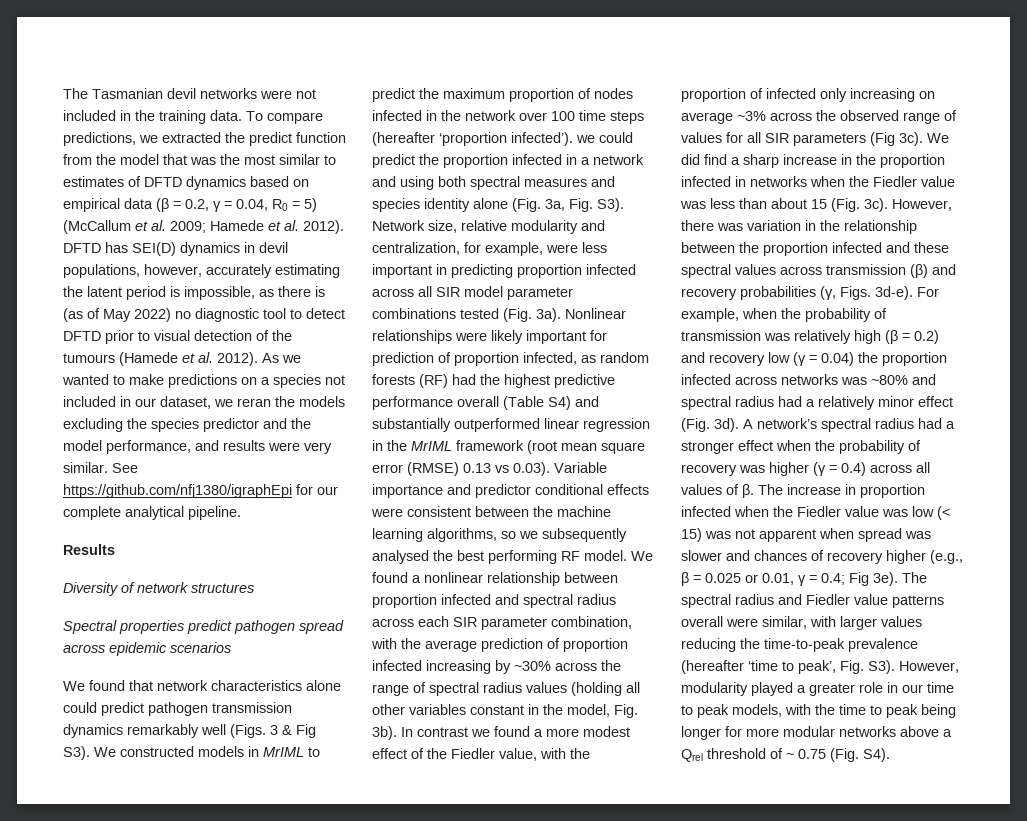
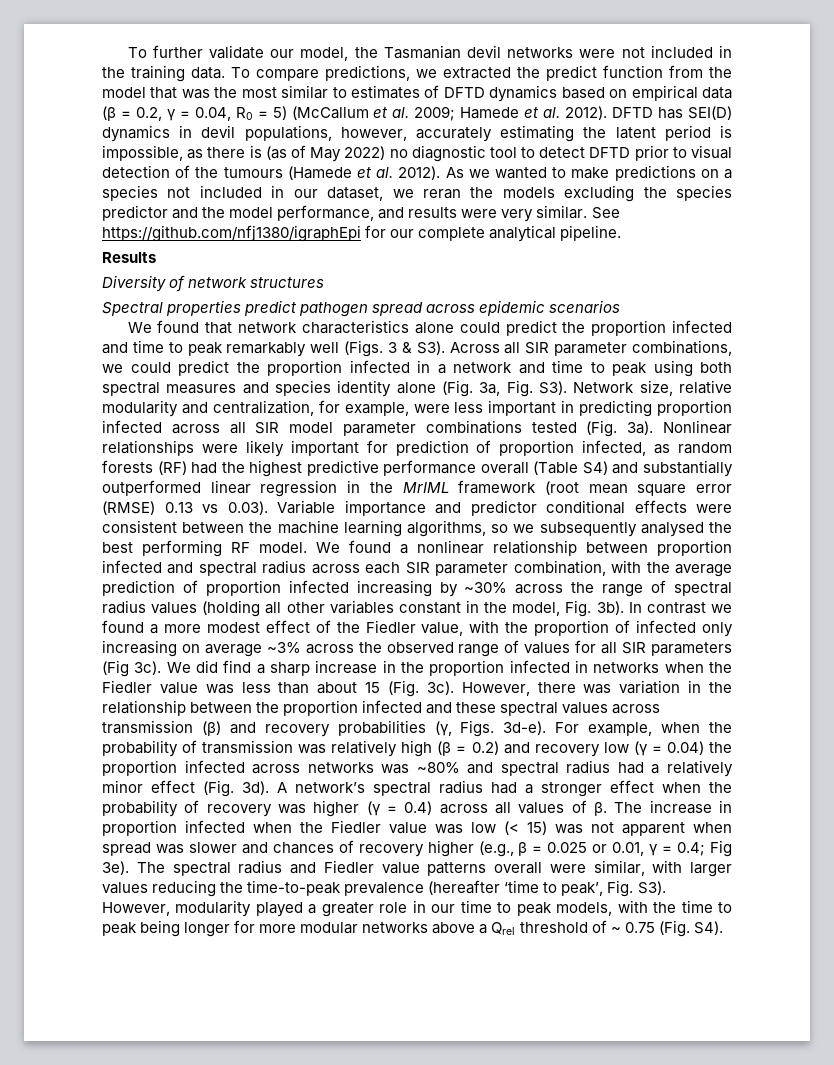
[63,88,88,99] The -> [127,45,378,61] To further validate our model, the
[148,702,292,716] [63,724,123,738] pathogen transmission dynamics -> [562,320,733,336] [102,340,223,356] the proportion infected and time to peak
[296,724,316,738] [63,746,320,760] [372,88,633,102] [372,110,644,124] [372,132,573,146] Fig S3). We constructed models in MrIML to predict the maximum proportion of nodes infected in the network over 100 time steps (hereafter ‘proportion infected’). -> [416,340,733,356] S3). Across all SIR parameter combinations,
(396, 181) none -> [552,360,647,376] time to peak

